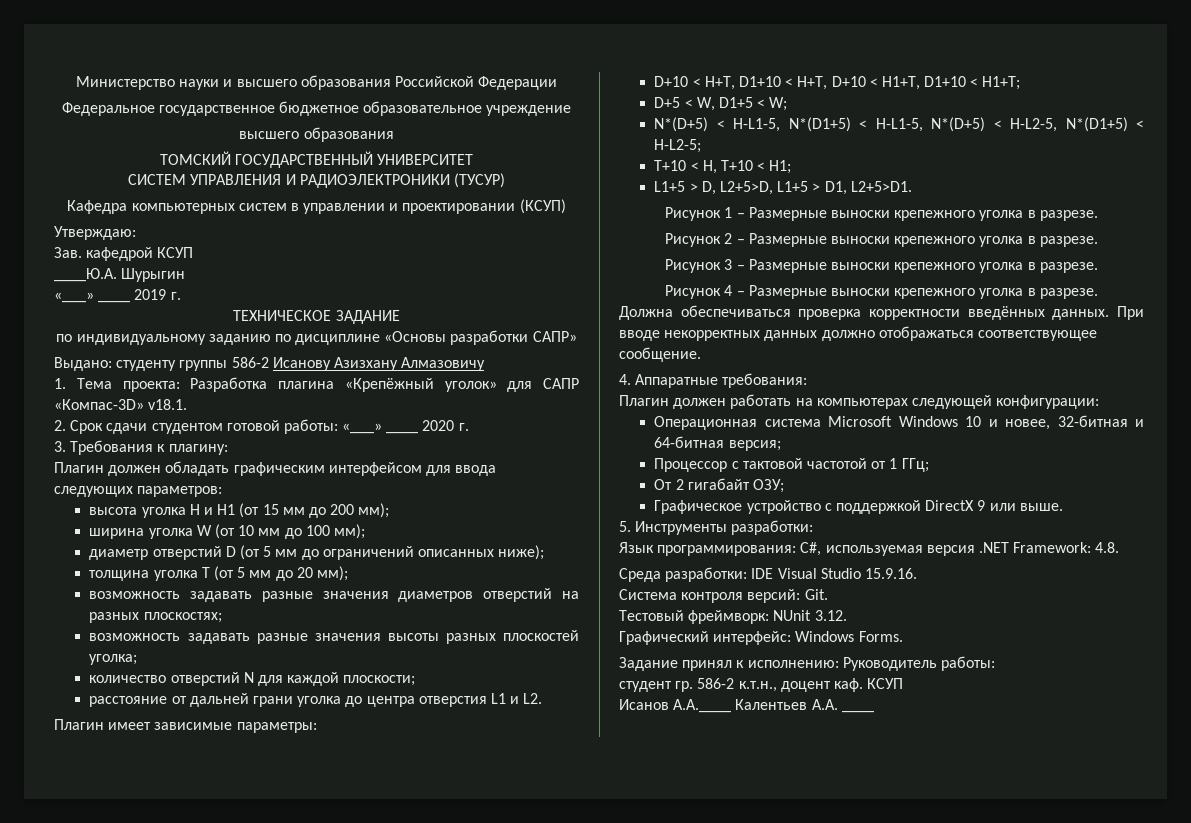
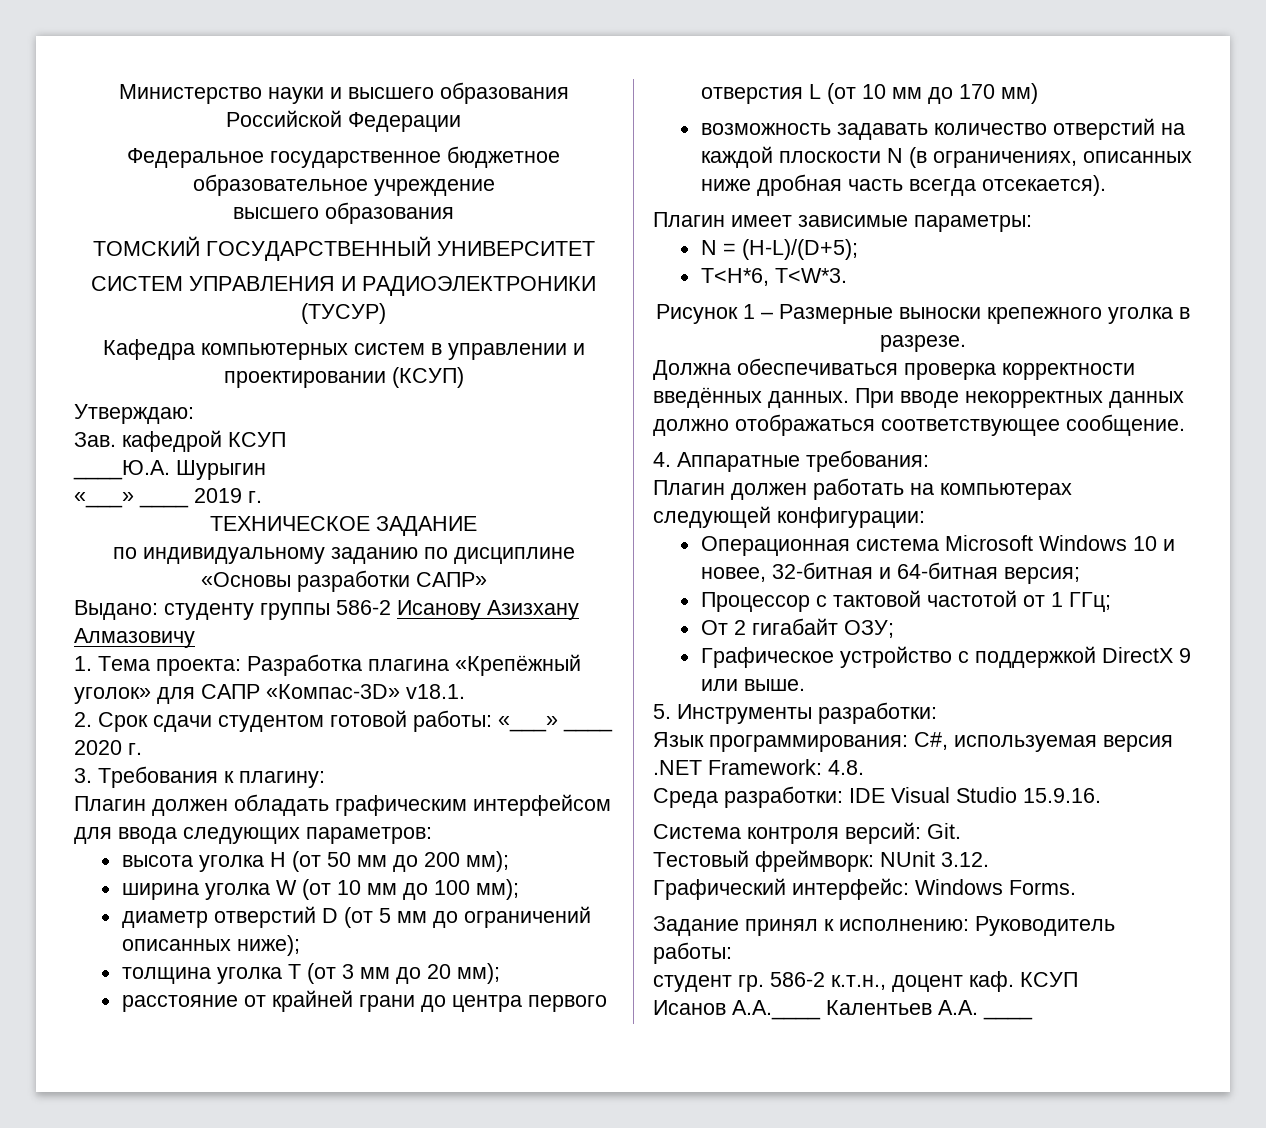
[203,503,279,518] и H1 (от 15 -> [291,851,351,872] (от 50
[237,567,246,578] 5 -> [341,964,354,979] 3
[89,588,579,602] [89,612,222,623] [89,630,579,644] [89,654,138,665] [89,672,416,686] [89,693,543,707] [54,719,317,733] [654,76,1021,90] [654,97,788,111] [654,117,1144,132] [654,139,702,153] [654,160,792,174] [654,181,912,195] возможность задавать разные значения диаметров отверстий на разных плоскостях; // возможность задавать разные значения высоты разных плоскостей уголка; // количество отверстий N для каждой плоскости; // расстояние от дальней грани уголка до центра отверстия L1 и L2. // Плагин имеет зависимые параметры: // D+10 < H+T, D1+10 < H+T, D+10 < H1+T, D1+10 < H1+T; // D+5 < W, D1+5 < W; // N*(D+5) < H-L1-5, N*(D1+5) < H-L1-5, N*(D+5) < H-L2-5, N*(D1+5) < H-L2-5; // T+10 < H, T+10 < H1; // L1+5 > D, L2+5>D, L1+5 > D1, L2+5>D1. -> [121,990,607,1012] [700,83,1038,104] [700,118,1185,140] [700,146,1192,168] [700,174,1106,196] [653,212,1032,232] [700,239,858,260] [700,268,847,286] расстояние от крайней грани до центра первого отверстия L (от 10 мм до 170 мм) // возможность задавать количество отверстий на каждой плоскости N (в ограничениях, описанных ниже дробная часть всегда отсекается). // Плагин имеет зависимые параметры: // N = (H-L)/(D+5); // T<H*6, T<W*3.
[665,233,1098,247] [665,259,1098,273] [665,285,1098,299] // Рисунок 2 – Размерные выноски крепежного уголка в разрезе. // Рисунок 3 – Размерные выноски крепежного уголка в разрезе. // Рисунок 4 – Размерные выноски крепежного уголка в разрезе. -> (966, 343) none

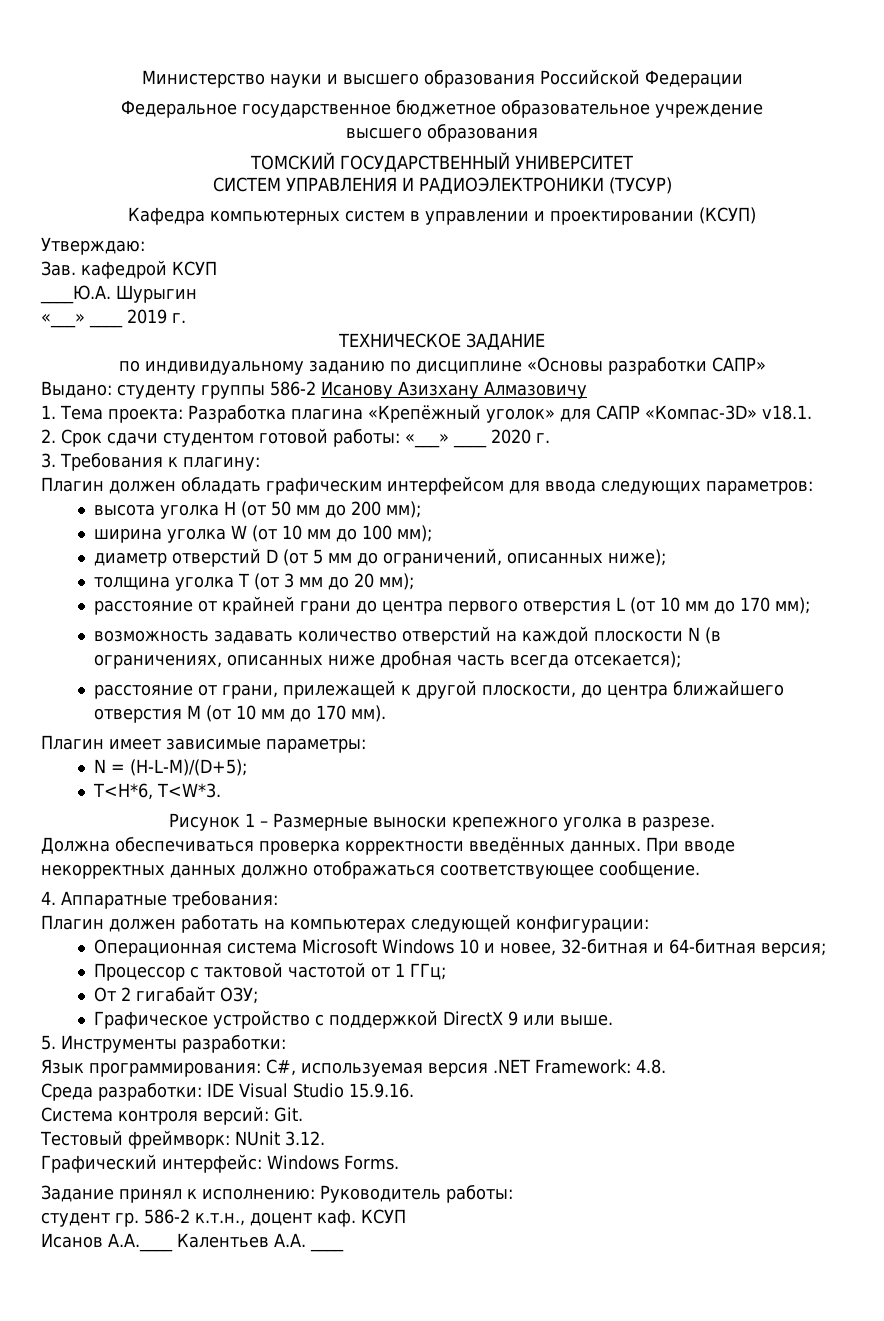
[463,906,591,928] ограничений -> [382,548,502,567] ограничений,
[1000,83,1038,104] мм) -> [774,597,810,614] мм);
[981,175,1106,196] отсекается). -> [573,651,681,668] [93,680,784,699] [93,705,386,723] отсекается); // расстояние от грани, прилежащей к другой плоскости, до центра ближайшего отверстия M (от 10 мм до 170 мм).
[741,239,858,260] (H-L)/(D+5); -> [129,759,247,776] (H-L-M)/(D+5);

